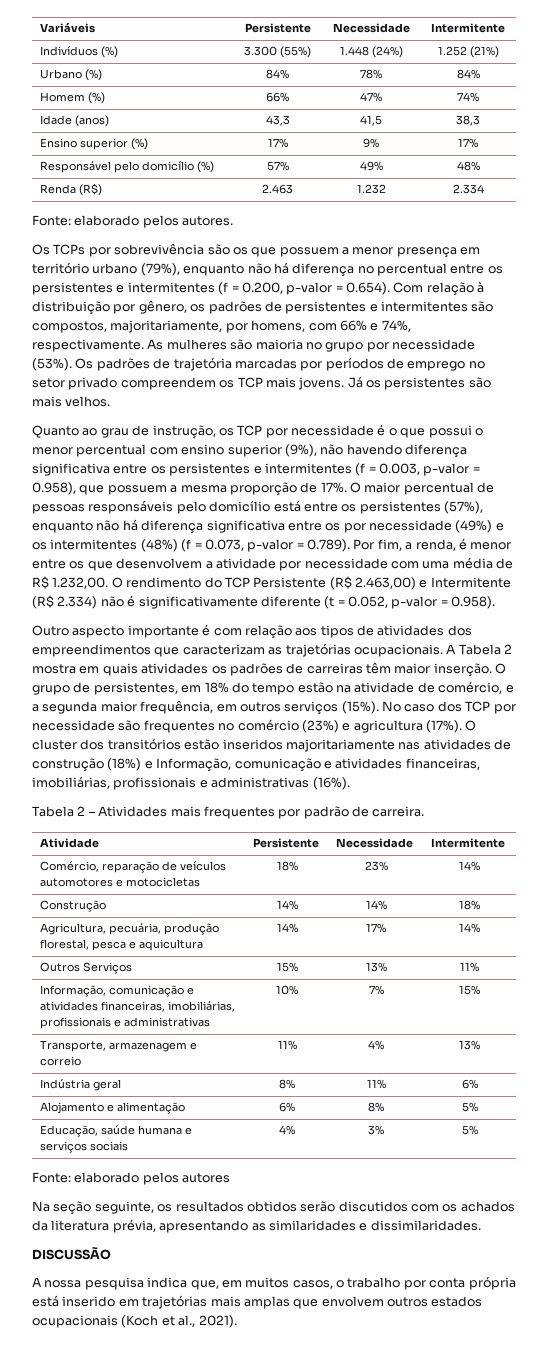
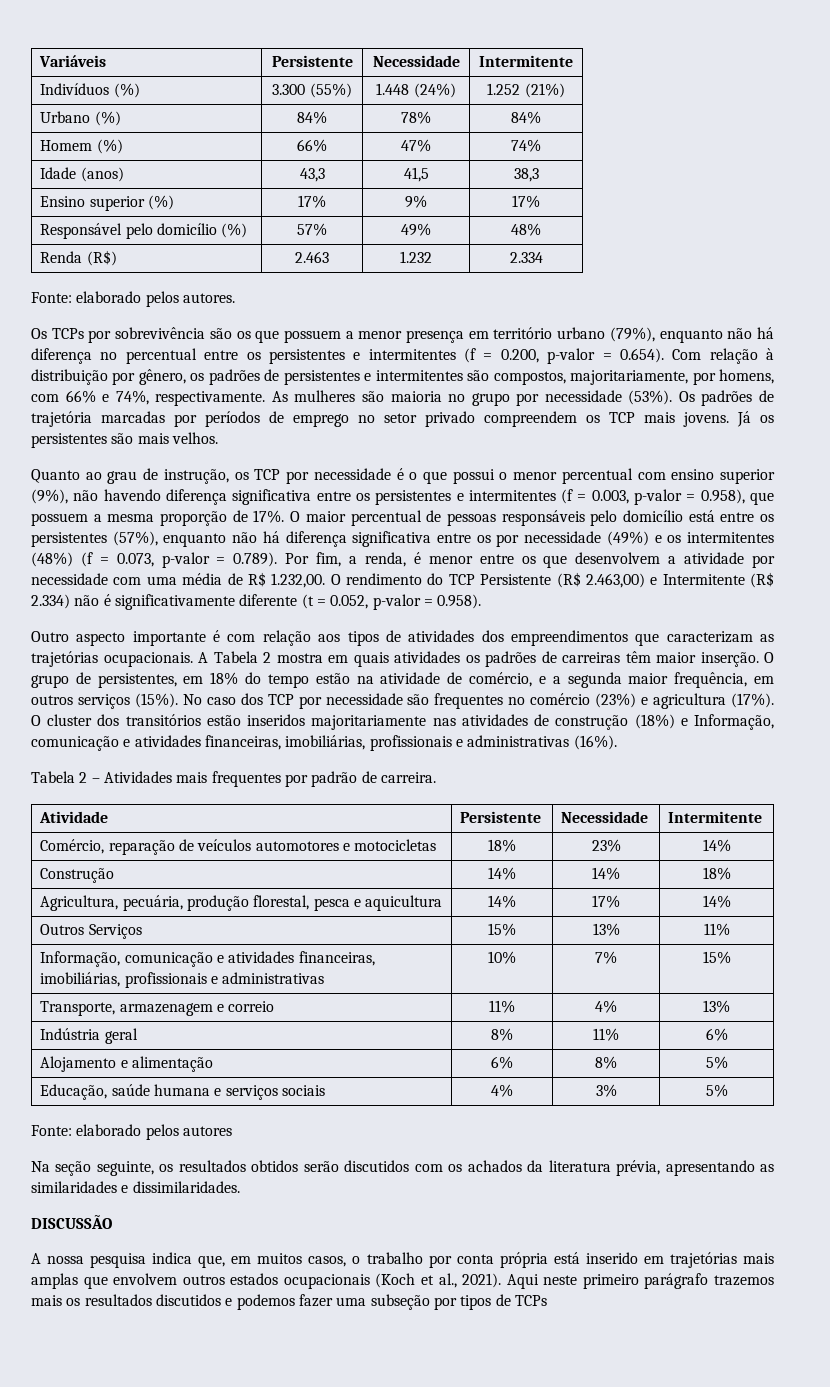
(237, 1321) none -> [506,1273,774,1289] [31,1294,547,1310] Aqui neste primeiro parágrafo trazemos mais os resultados discutidos e podemos fazer uma subseção por tipos de TCPs

